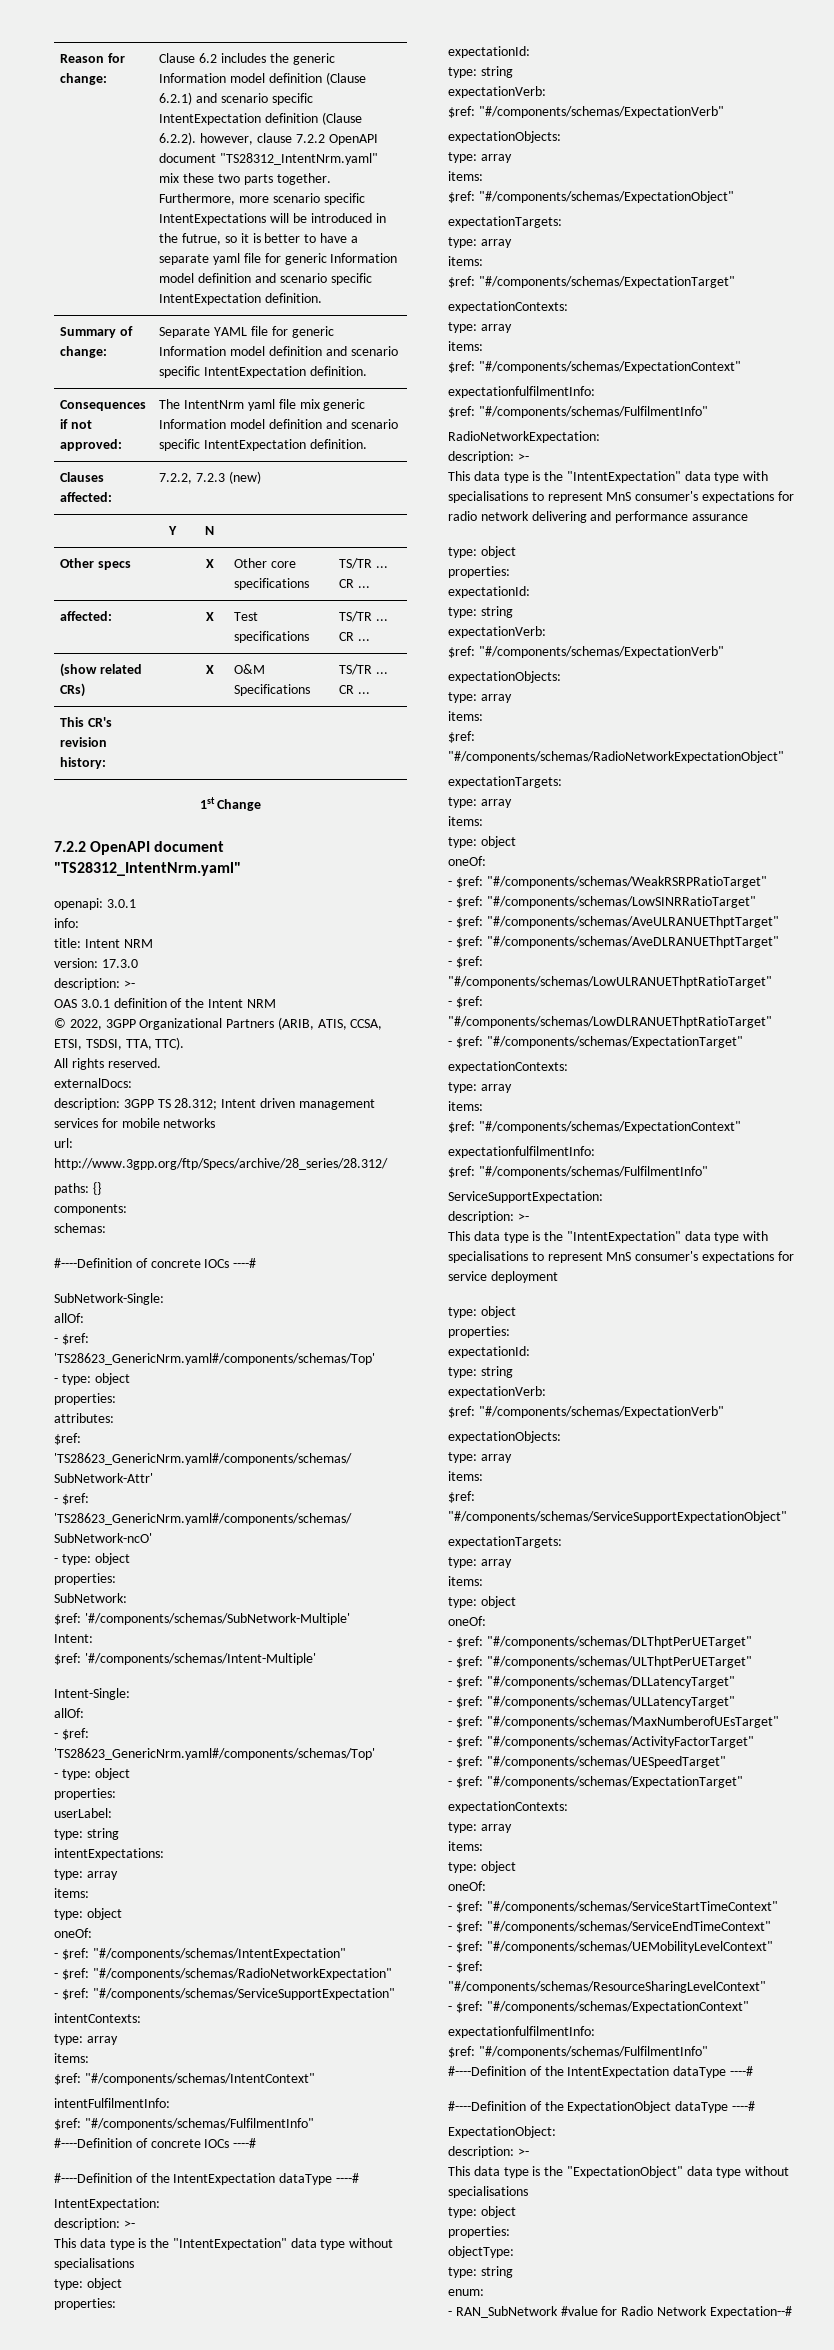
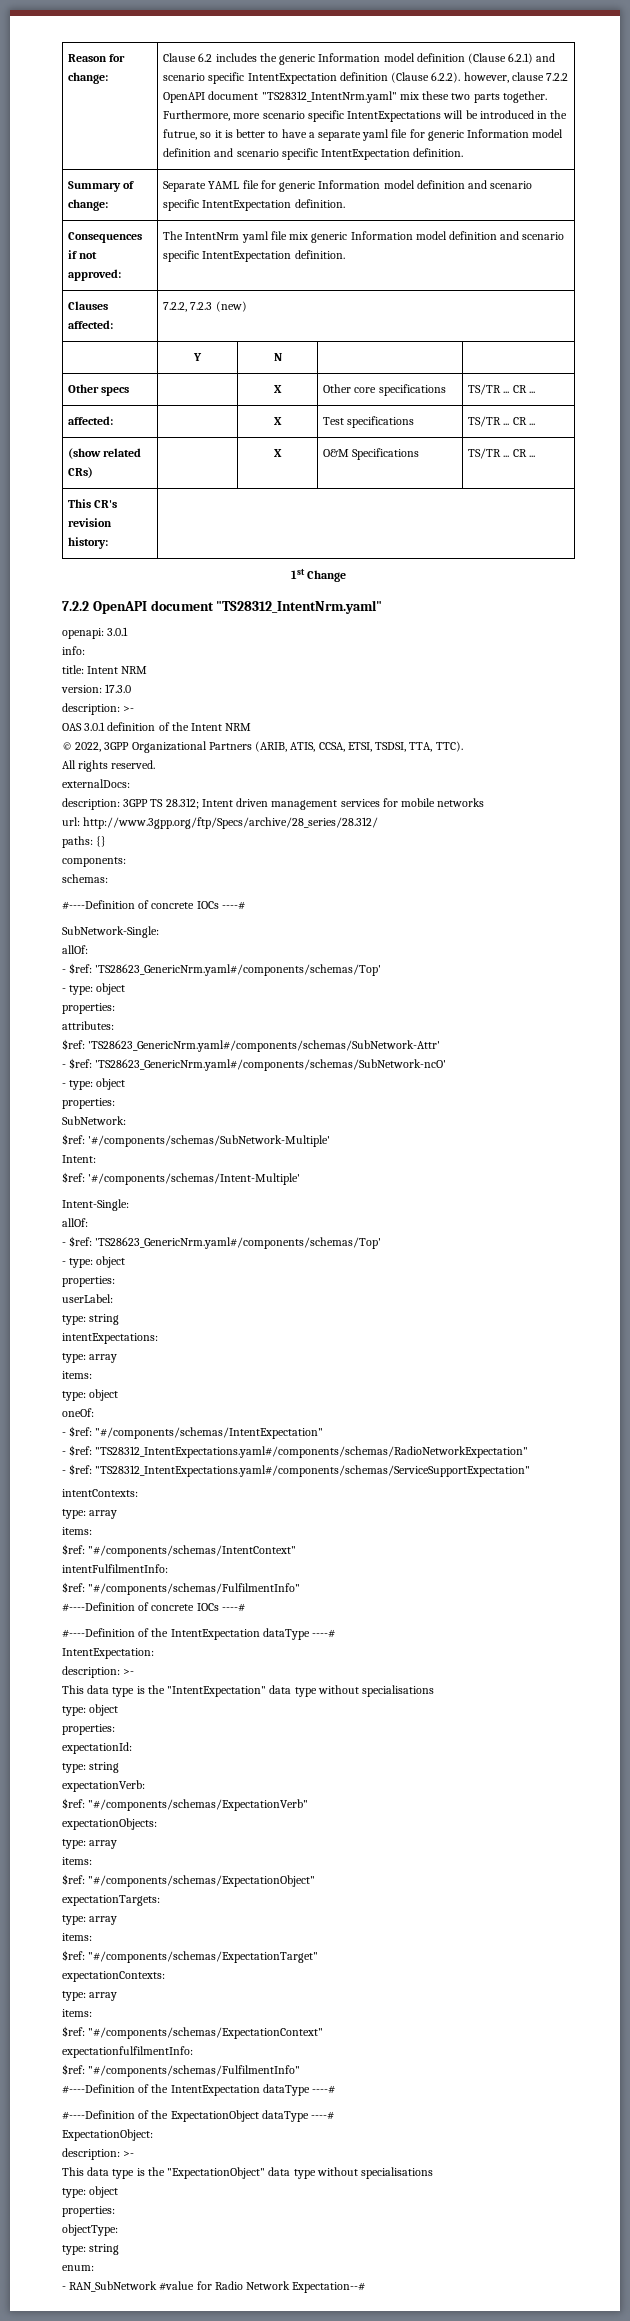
[92,1968,392,1980] [54,1988,395,2000] "#/components/schemas/RadioNetworkExpectation" // - $ref: "#/components/schemas/ServiceSupportExpectation" -> [95,1446,529,1458] [62,1464,531,1477] "TS28312_IntentExpectations.yaml#/components/schemas/RadioNetworkExpectation" // - $ref: "TS28312_IntentExpectations.yaml#/components/schemas/ServiceSupportExpectation"
[448,431,600,443] [448,451,529,463] [448,471,769,483] [448,491,794,503] [448,511,748,523] [448,546,516,558] [448,566,510,578] [448,586,530,598] [448,606,513,618] [448,626,546,638] [448,646,724,658] [448,671,561,683] [448,692,512,703] [448,711,483,721] [448,731,475,743] [448,751,784,763] [448,776,562,788] [448,797,512,808] [448,816,483,826] [448,836,516,848] [448,856,486,866] [448,876,767,888] [448,896,756,908] [448,916,779,928] [448,936,779,948] [448,956,483,968] [448,976,772,988] [448,996,483,1008] [448,1016,772,1028] [448,1036,743,1048] [448,1061,568,1073] [448,1082,512,1093] [448,1101,483,1111] [448,1121,741,1133] [448,1146,595,1158] [448,1166,708,1178] [448,1191,603,1203] [448,1211,529,1223] [448,1231,769,1243] [448,1251,794,1263] [448,1271,558,1283] [448,1306,516,1318] [448,1326,510,1338] [448,1346,530,1358] [448,1366,513,1378] [448,1386,546,1398] [448,1406,724,1418] [448,1431,561,1443] [448,1452,512,1463] [448,1471,483,1481] [448,1491,475,1503] [448,1511,787,1523] [448,1536,562,1548] [448,1557,512,1568] [448,1576,483,1586] [448,1596,516,1608] [448,1616,486,1626] [448,1636,752,1648] [448,1656,752,1668] [448,1676,735,1688] [448,1696,735,1708] [448,1716,779,1728] [448,1736,754,1748] [448,1756,726,1768] [448,1776,743,1788] [448,1801,568,1813] [448,1822,512,1833] [448,1841,483,1851] [448,1861,516,1873] [448,1881,486,1891] [448,1901,778,1913] [448,1921,771,1933] [448,1941,773,1953] [448,1961,483,1973] [448,1981,766,1993] [448,2001,749,2013] [448,2026,595,2038] [448,2046,708,2058] // RadioNetworkExpectation: // description: >- // This data type is the "IntentExpectation" data type with specialisations to represent MnS consumer's expectations for radio network delivering and performance assurance // type: object // properties: // expectationId: // type: string // expectationVerb: // $ref: "#/components/schemas/ExpectationVerb" // expectationObjects: // type: array // items: // $ref: "#/components/schemas/RadioNetworkExpectationObject" // expectationTargets: // type: array // items: // type: object // oneOf: // - $ref: "#/components/schemas/WeakRSRPRatioTarget" // - $ref: "#/components/schemas/LowSINRRatioTarget" // - $ref: "#/components/schemas/AveULRANUEThptTarget" // - $ref: "#/components/schemas/AveDLRANUEThptTarget" // - $ref: "#/components/schemas/LowULRANUEThptRatioTarget" // - $ref: "#/components/schemas/LowDLRANUEThptRatioTarget" // - $ref: "#/components/schemas/ExpectationTarget" // expectationContexts: // type: array // items: // $ref: "#/components/schemas/ExpectationContext" // expectationfulfilmentInfo: // $ref: "#/components/schemas/FulfilmentInfo" // ServiceSupportExpectation: // description: >- // This data type is the "IntentExpectation" data type with specialisations to represent MnS consumer's expectations for service deployment // type: object // properties: // expectationId: // type: string // expectationVerb: // $ref: "#/components/schemas/ExpectationVerb" // expectationObjects: // type: array // items: // $ref: "#/components/schemas/ServiceSupportExpectationObject" // expectationTargets: // type: array // items: // type: object // oneOf: // - $ref: "#/components/schemas/DLThptPerUETarget" // - $ref: "#/components/schemas/ULThptPerUETarget" // - $ref: "#/components/schemas/DLLatencyTarget" // - $ref: "#/components/schemas/ULLatencyTarget" // - $ref: "#/components/schemas/MaxNumberofUEsTarget" // - $ref: "#/components/schemas/ActivityFactorTarget" // - $ref: "#/components/schemas/UESpeedTarget" // - $ref: "#/components/schemas/ExpectationTarget" // expectationContexts: // type: array // items: // type: object // oneOf: // - $ref: "#/components/schemas/ServiceStartTimeContext" // - $ref: "#/components/schemas/ServiceEndTimeContext" // - $ref: "#/components/schemas/UEMobilityLevelContext" // - $ref: "#/components/schemas/ResourceSharingLevelContext" // - $ref: "#/components/schemas/ExpectationContext" // expectationfulfilmentInfo: // $ref: "#/components/schemas/FulfilmentInfo" -> (301, 2071) none

